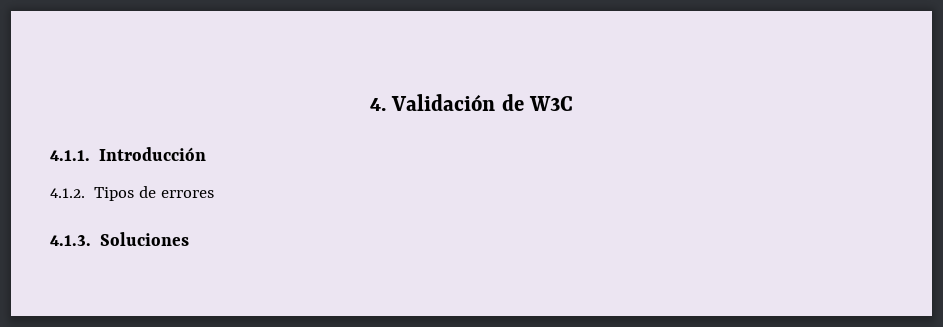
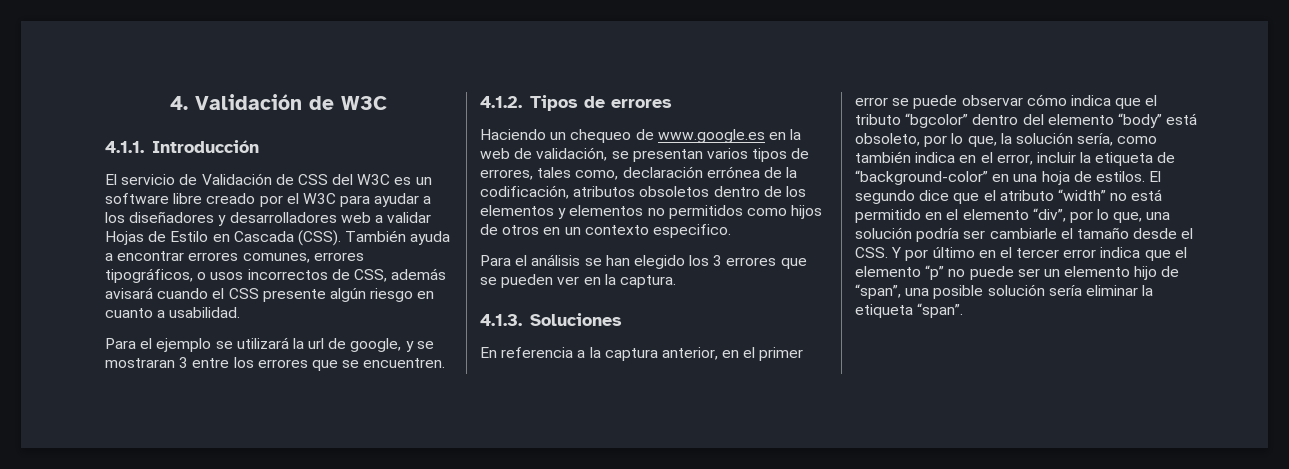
[50,186,215,201] [50,232,190,246] 4.1.2. Tipos de errores // 4.1.3. Soluciones -> [105,173,432,185] [105,193,432,207] [105,211,432,226] [105,230,451,246] [105,251,364,263] [105,268,447,283] [105,287,435,302] [105,307,241,318] [105,337,434,352] [105,357,446,371] [480,95,672,111] [480,129,802,143] [480,147,810,162] [480,166,798,180] [480,185,806,199] [480,205,823,219] [480,224,731,238] [480,254,807,269] [480,274,676,288] [480,313,622,326] [480,347,804,361] [855,94,1158,109] [855,113,1198,128] [855,132,1158,147] [855,151,1176,166] [855,170,1162,185] [855,189,1163,204] [855,208,1171,223] [855,227,1194,242] [855,247,1187,261] [855,265,1180,280] [855,284,1154,299] [855,303,964,318] El servicio de Validación de CSS del W3C es un software libre creado por el W3C para ayudar a los diseñadores y desarrolladores web a validar Hojas de Estilo en Cascada (CSS). También ayuda a encontrar errores comunes, errores tipográficos, o usos incorrectos de CSS, además avisará cuando el CSS presente algún riesgo en cuanto a usabilidad. // Para el ejemplo se utilizará la url de google, y se mostraran 3 entre los errores que se encuentren. // 4.1.2. Tipos de errores // Haciendo un chequeo de www.google.es en la web de validación, se presentan varios tipos de errores, tales como, declaración errónea de la codificación, atributos obsoletos dentro de los elementos y elementos no permitidos como hijos de otros en un contexto especifico. // Para el análisis se han elegido los 3 errores que se pueden ver en la captura. // 4.1.3. Soluciones // En referencia a la captura anterior, en el primer error se puede observar cómo indica que el tributo “bgcolor” dentro del elemento “body” está obsoleto, por lo que, la solución sería, como también indica en el error, incluir la etiqueta de “background-color” en una hoja de estilos. El segundo dice que el atributo “width” no está permitido en el elemento “div”, por lo que, una solución podría ser cambiarle el tamaño desde el CSS. Y por último en el tercer error indica que el elemento “p” no puede ser un elemento hijo de “span”, una posible solución sería eliminar la etiqueta “span”.

